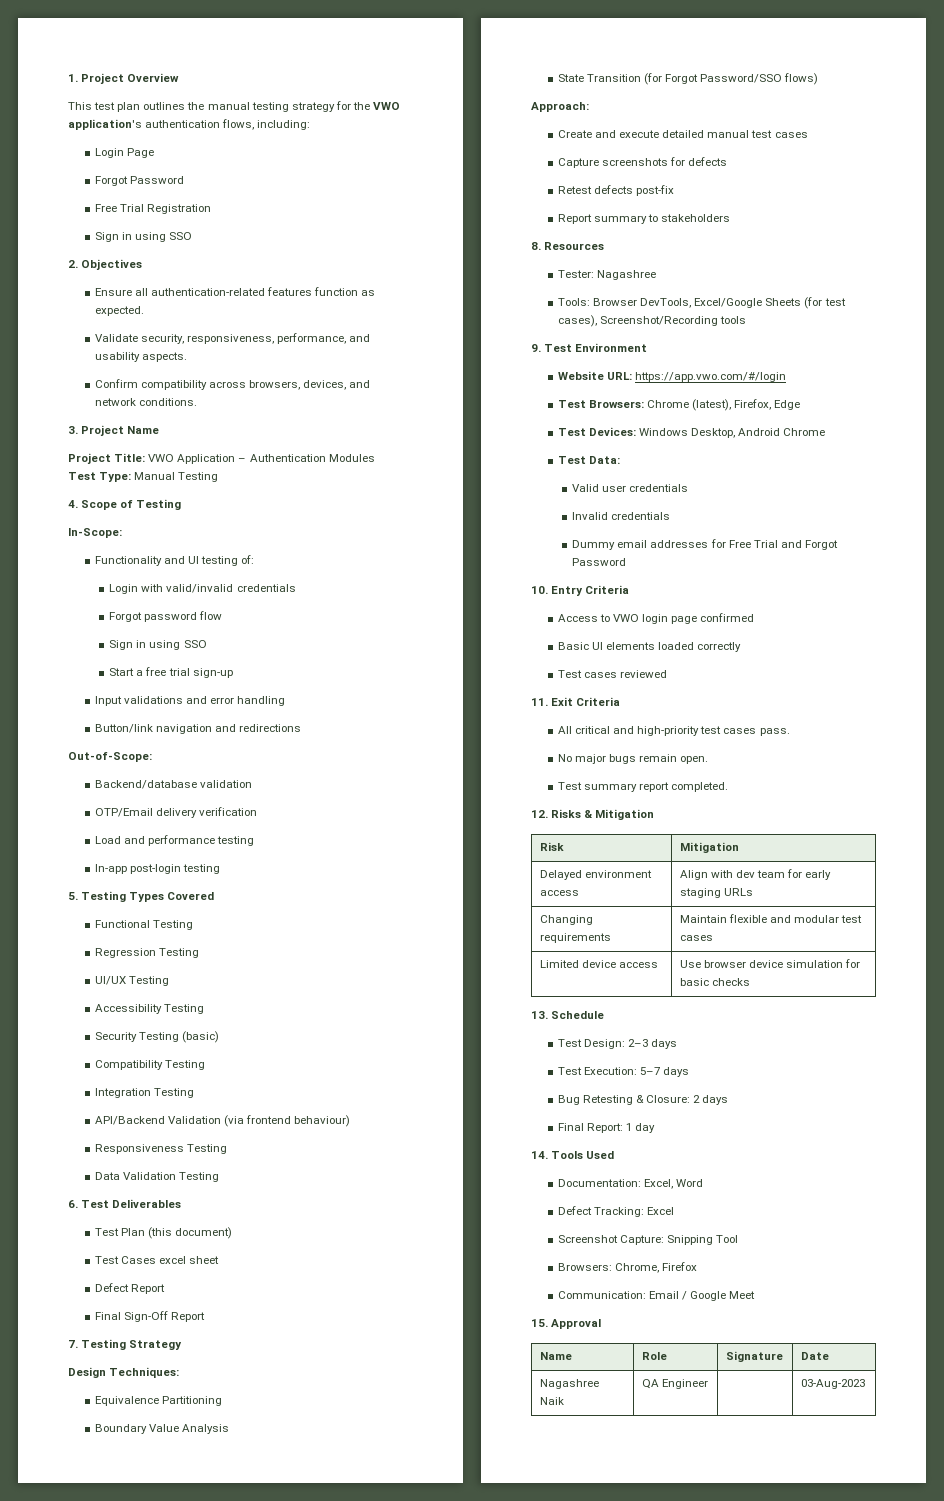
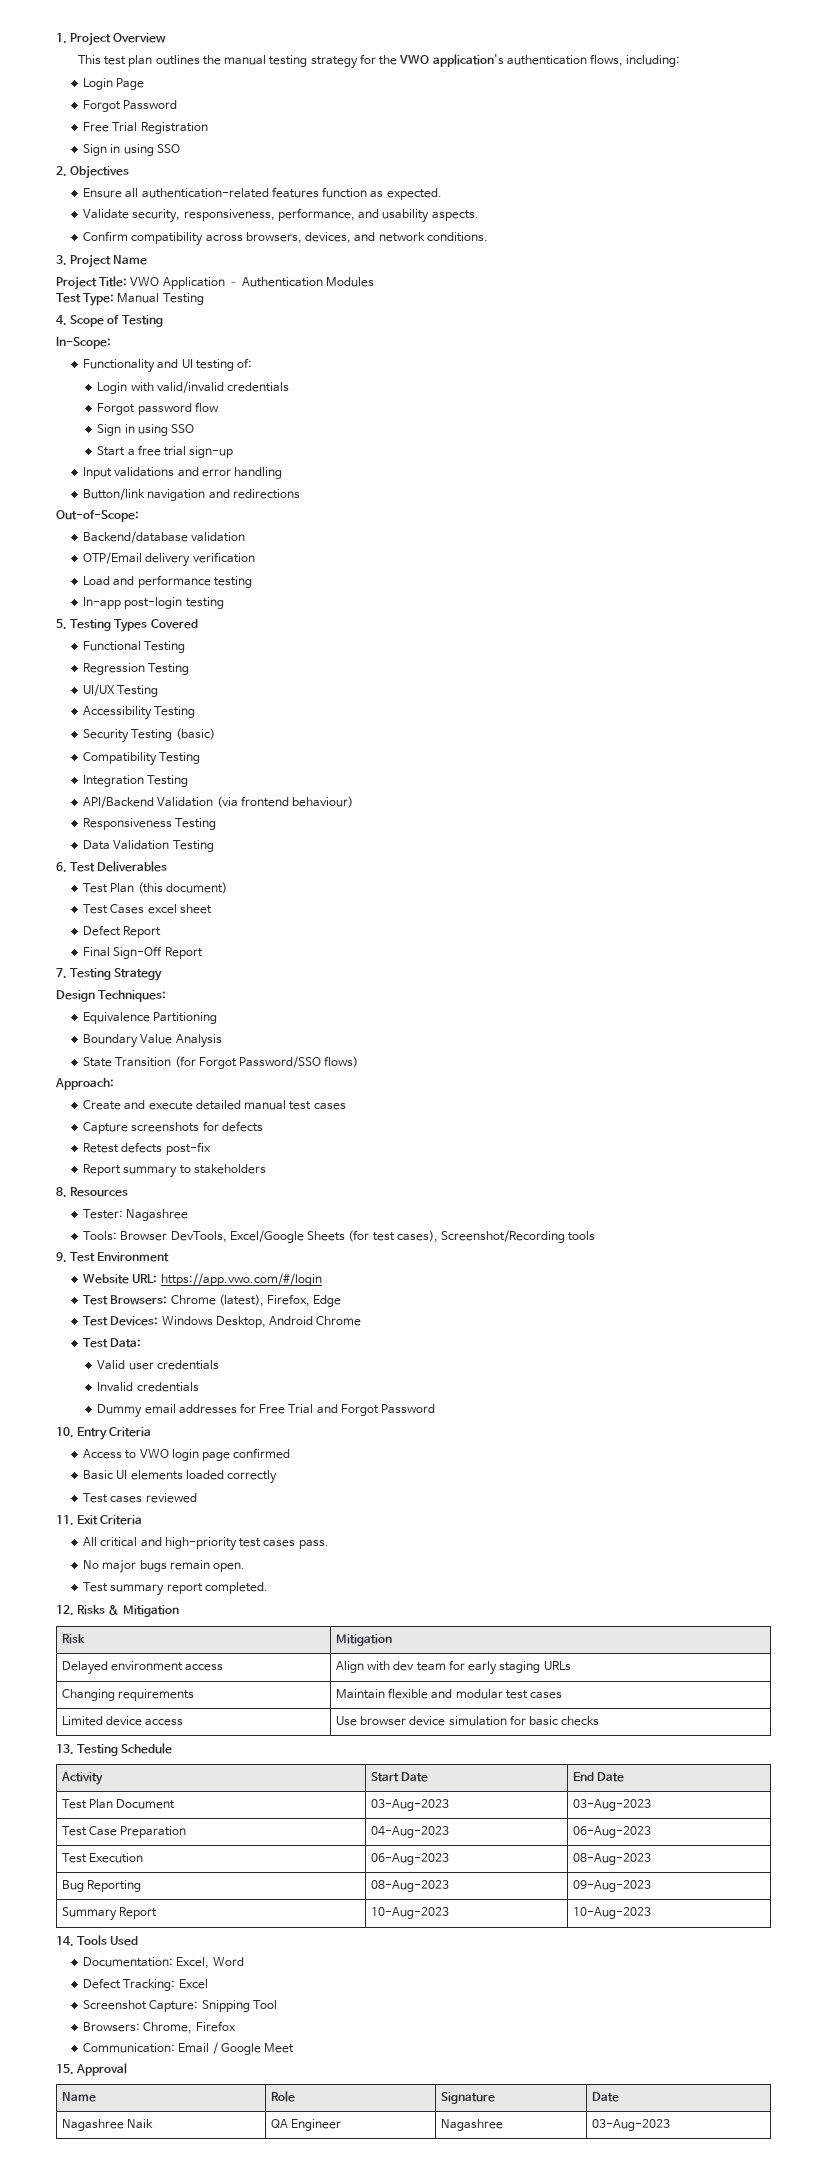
(548, 1015) none -> [77,1744,119,1756] Testing
[557,1039,678,1049] [557,1067,690,1077] [557,1095,729,1105] [557,1123,656,1133] // Test Design: 2–3 days // Test Execution: 5–7 days // Bug Retesting & Closure: 2 days // Final Report: 1 day -> [60,1772,103,1785] [370,1772,429,1782] [572,1772,625,1782] [61,1799,176,1809] [370,1799,449,1811] [572,1799,651,1811] [61,1826,187,1838] [370,1826,449,1838] [572,1826,651,1838] [61,1853,144,1863] [370,1853,449,1865] [572,1853,651,1865] [61,1880,142,1892] [370,1880,449,1892] [572,1880,651,1892] [61,1907,158,1921] [370,1907,449,1919] [572,1907,651,1919] // Activity | Start Date | End Date // Test Plan Document | 03-Aug-2023 | 03-Aug-2023 // Test Case Preparation | 04-Aug-2023 | 06-Aug-2023 // Test Execution | 06-Aug-2023 | 08-Aug-2023 // Bug Reporting | 08-Aug-2023 | 09-Aug-2023 // Summary Report | 10-Aug-2023 | 10-Aug-2023
(708, 1384) none -> [440,2119,503,2131] Nagashree

